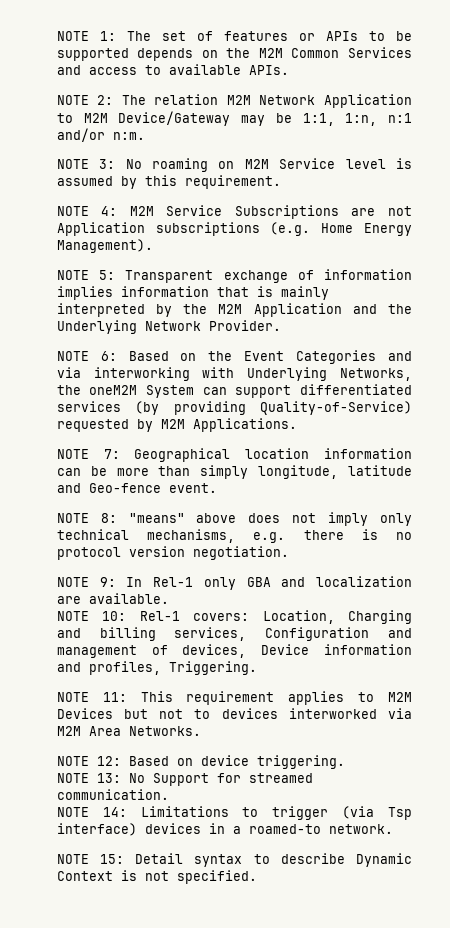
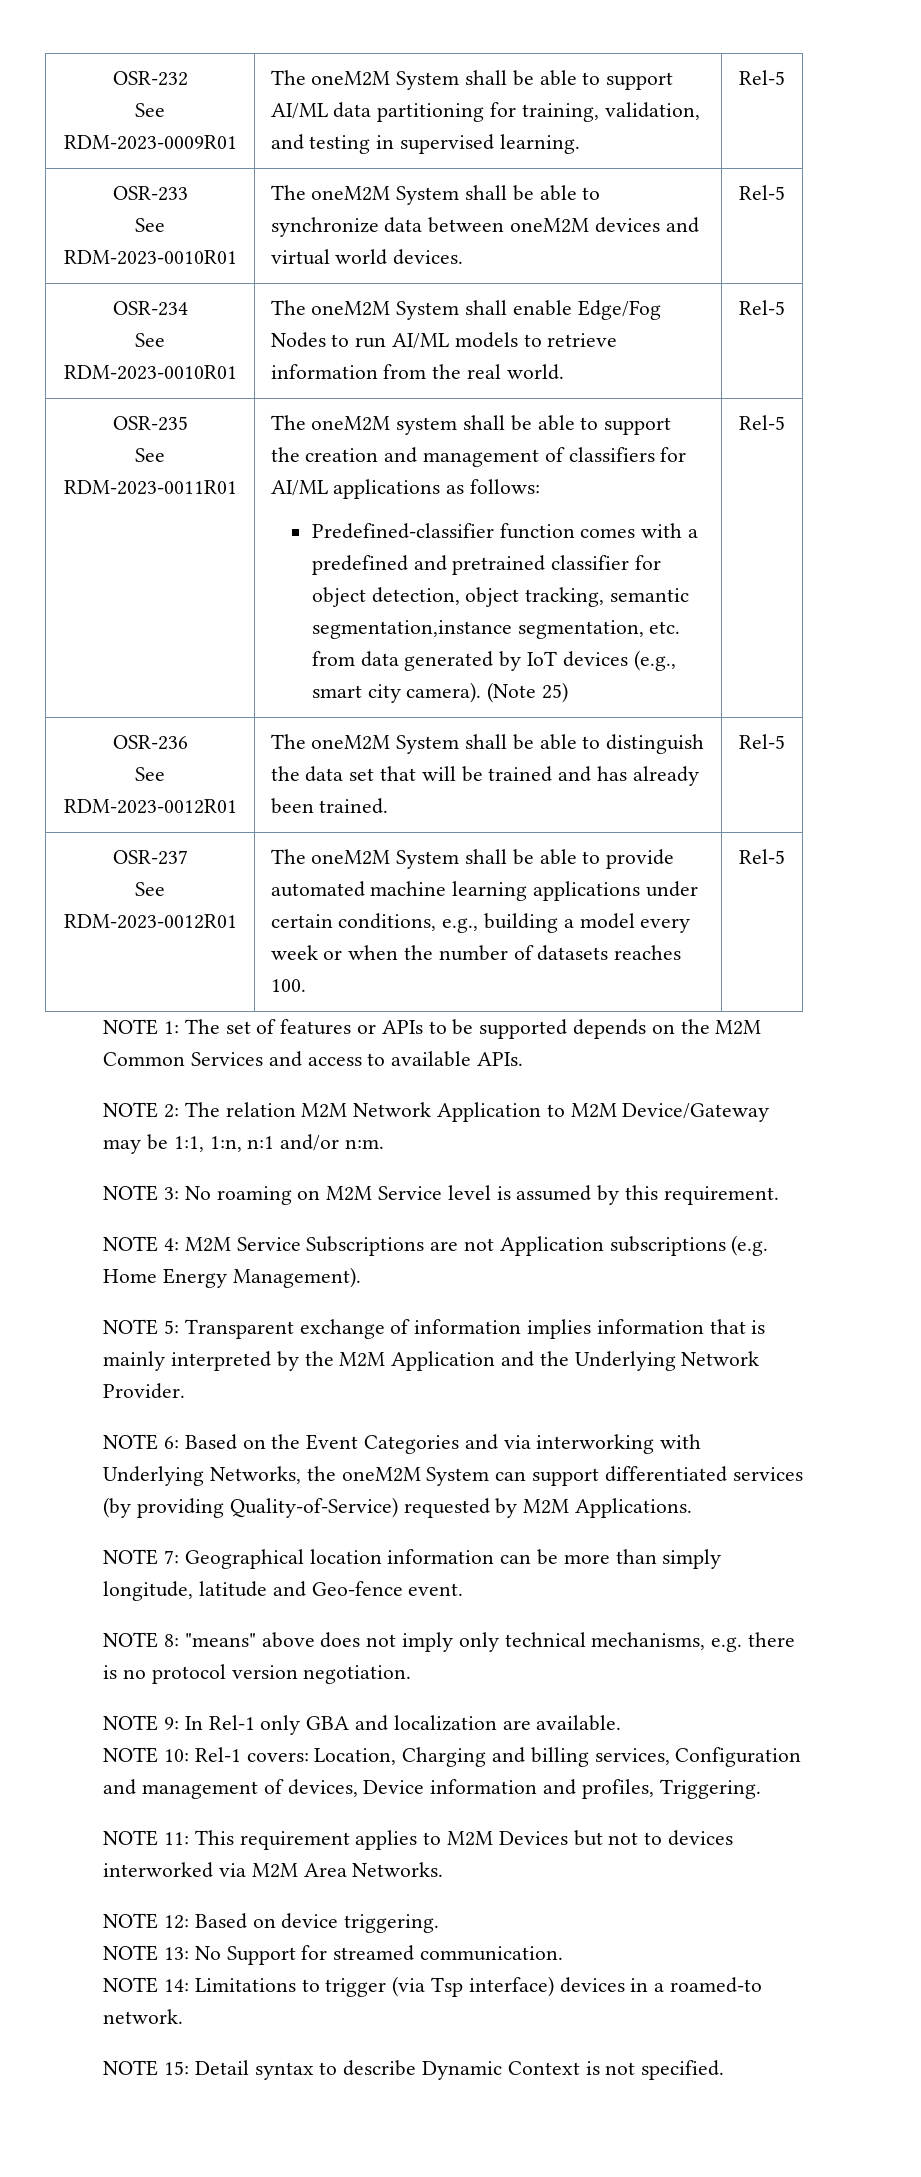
(56, 36) none -> [112,71,188,86] [135,103,165,117] [63,135,237,150] [270,70,674,90] [270,102,700,122] [270,134,580,154] [739,70,785,85] [112,186,188,201] [135,218,165,232] [63,250,237,265] [270,185,601,205] [270,217,699,237] [270,249,464,265] [739,185,785,200] [112,301,188,316] [135,333,165,347] [63,365,237,380] [270,300,661,320] [270,332,618,349] [270,364,564,380] [739,300,785,315] [112,416,188,431] [135,448,165,462] [63,480,237,495] [270,415,672,435] [270,447,687,467] [270,479,541,499] [311,523,698,539] [311,555,661,575] [311,587,689,607] [311,620,681,639] [311,650,676,671] [311,682,568,703] [739,415,785,430] [112,735,188,750] [135,767,165,781] [63,799,237,814] [270,734,705,754] [270,766,699,786] [270,798,389,814] [739,734,785,749] [112,850,188,865] [135,882,165,896] [63,914,237,929] [270,849,675,869] [270,881,698,901] [270,913,691,933] [270,945,682,961] [270,979,306,992] [739,849,785,864] OSR-232 // See RDM-2023-0009R01 | The oneM2M System shall be able to support AI/ML data partitioning for training, validation, and testing in supervised learning. | Rel-5 // OSR-233 // See RDM-2023-0010R01 | The oneM2M System shall be able to synchronize data between oneM2M devices and virtual world devices. | Rel-5 // OSR-234 // See RDM-2023-0010R01 | The oneM2M System shall enable Edge/Fog Nodes to run AI/ML models to retrieve information from the real world. | Rel-5 // OSR-235 // See RDM-2023-0011R01 | The oneM2M system shall be able to support the creation and management of classifiers for AI/ML applications as follows: // Predefined-classifier function comes with a predefined and pretrained classifier for object detection, object tracking, semantic segmentation,instance segmentation, etc. from data generated by IoT devices (e.g., smart city camera). (Note 25) | Rel-5 // OSR-236 // See RDM-2023-0012R01 | The oneM2M System shall be able to distinguish the data set that will be trained and has already been trained. | Rel-5 // OSR-237 // See RDM-2023-0012R01 | The oneM2M System shall be able to provide automated machine learning applications under certain conditions, e.g., building a model every week or when the number of datasets reaches 100. | Rel-5 //

